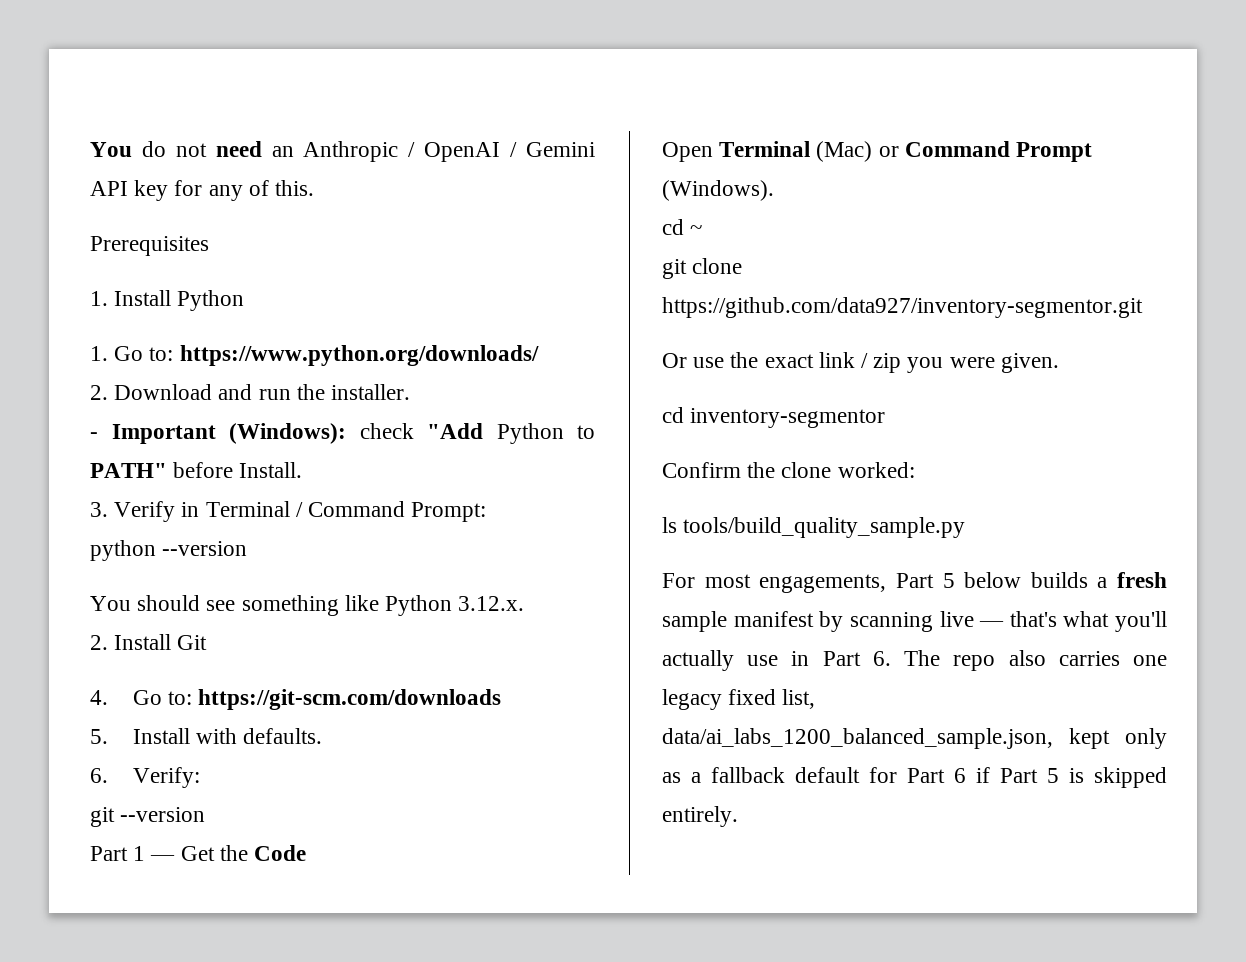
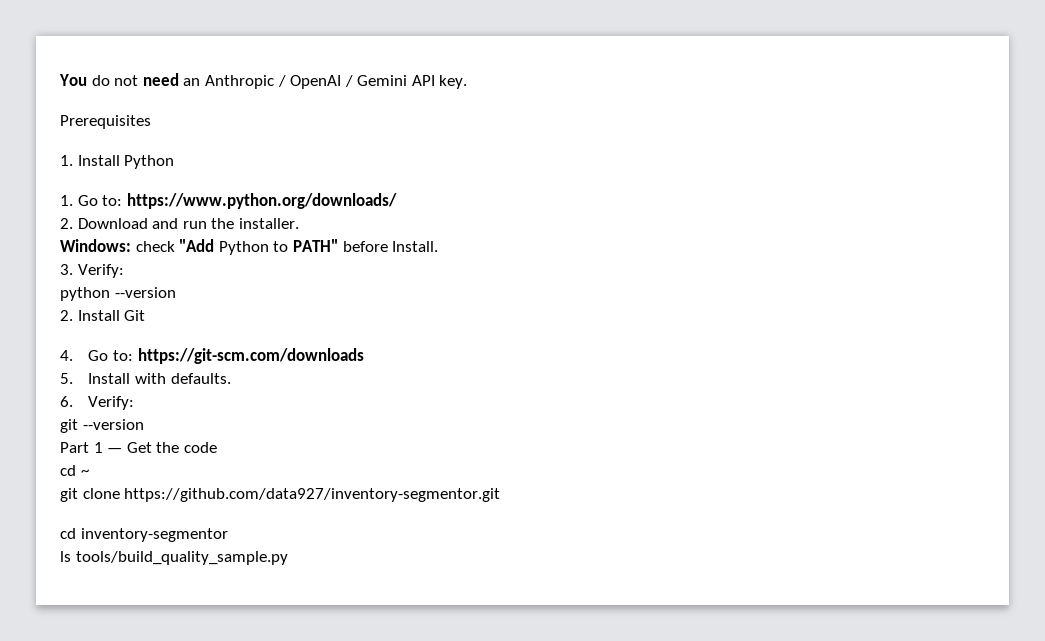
[134,180,315,201] key for any of this. -> [439,75,468,89] key.
[90,423,346,444] - Important (Windows): -> [60,239,131,252] Windows:
[114,501,487,522] [90,540,248,561] [90,595,525,616] Verify in Terminal / Command Prompt: // python --version // You should see something like Python 3.12.x. -> [77,264,124,278] [60,287,176,301] Verify: // python --version
[254,845,307,861] [662,141,1093,162] [662,180,774,201] Code // Open Terminal (Mac) or Command Prompt (Windows). -> [183,442,217,453] code
[662,352,1059,373] [662,407,886,428] [662,462,915,478] [662,517,966,538] [662,572,1167,593] [662,611,1167,632] [662,650,1167,671] [662,689,816,710] [662,728,1167,749] [662,767,1167,788] [662,806,738,827] Or use the exact link / zip you were given. // cd inventory-segmentor // Confirm the clone worked: // ls tools/build_quality_sample.py // For most engagements, Part 5 below builds a fresh sample manifest by scanning live — that's what you'll actually use in Part 6. The repo also carries one legacy fixed list, data/ai_labs_1200_balanced_sample.json, kept only as a fallback default for Part 6 if Part 5 is skipped entirely. -> [60,528,228,542] [60,551,288,565] cd inventory-segmentor // ls tools/build_quality_sample.py

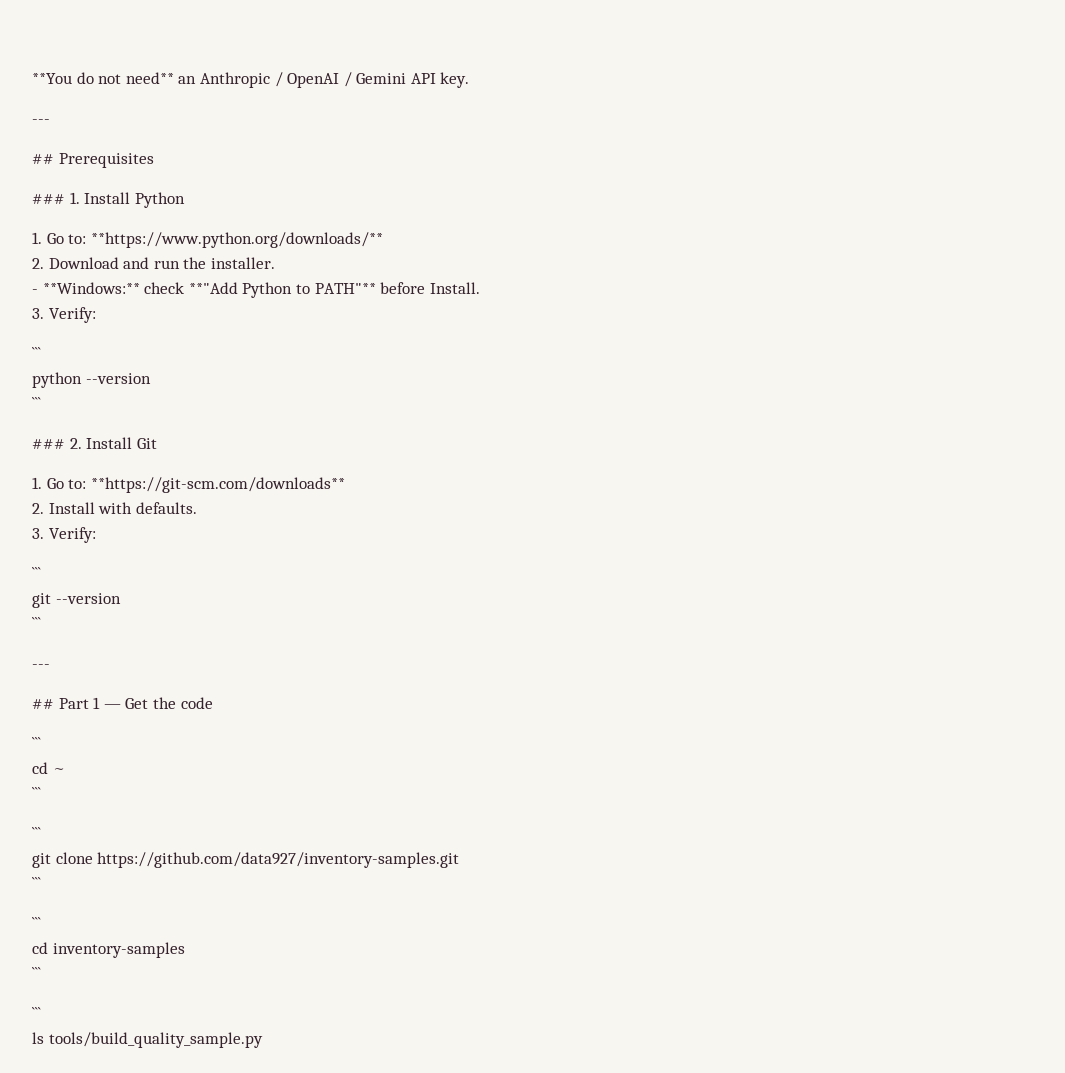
[59,74,87,86] You -> [32,73,72,84] **You
[142,73,179,86] need -> [125,72,174,84] need**
(468, 82) none -> [32,119,50,124] [32,154,54,164] --- // ##
(151, 122) none -> [32,194,65,204] ###
[126,193,397,209] https://www.python.org/downloads/ -> [90,232,383,248] **https://www.python.org/downloads/**
[60,239,215,252] Windows: check "Add -> [32,282,238,294] - **Windows:** check **"Add
[292,239,338,252] PATH" -> [314,283,376,294] PATH"**
(124, 271) none -> [32,347,41,359] // ```
(176, 292) none -> [32,397,41,409] [32,439,65,449] ``` // ###
[60,348,364,364] [60,373,73,384] 4. Go to: https://git-scm.com/downloads // 5. -> [32,477,345,493] [32,503,44,514] 1. Go to: **https://git-scm.com/downloads** // 2.
[60,396,135,410] 6. Verify: -> [32,527,96,543] [32,567,41,579] 3. Verify: // ```
(144, 424) none -> [32,617,41,629] [32,664,50,669] [32,699,54,709] ``` // --- // ##
(217, 447) none -> [32,737,41,749] // ```
(89, 472) none -> [32,787,41,799] [32,827,41,839] // ``` // ```
[124,488,501,502] [60,528,228,542] https://github.com/data927/inventory-segmentor.git // cd inventory-segmentor -> [97,852,460,868] [32,877,41,889] [32,917,41,929] [32,942,185,958] [32,967,41,979] [32,1007,41,1019] https://github.com/data927/inventory-samples.git // ``` // ``` // cd inventory-samples // ``` // ```

